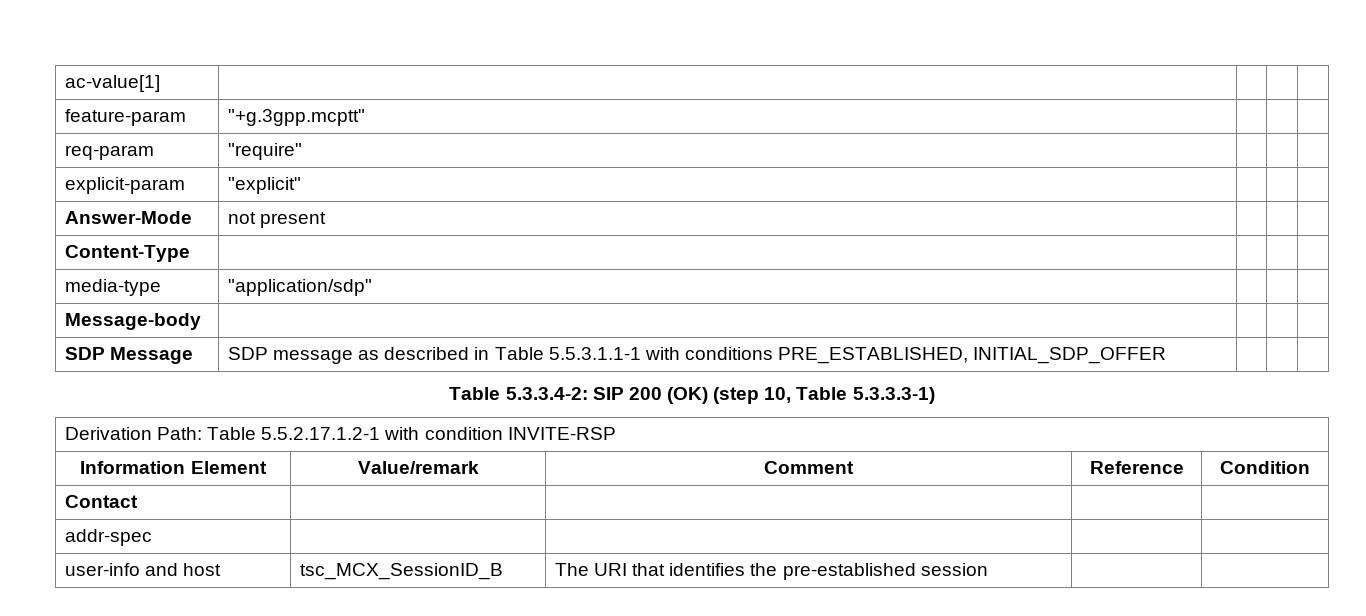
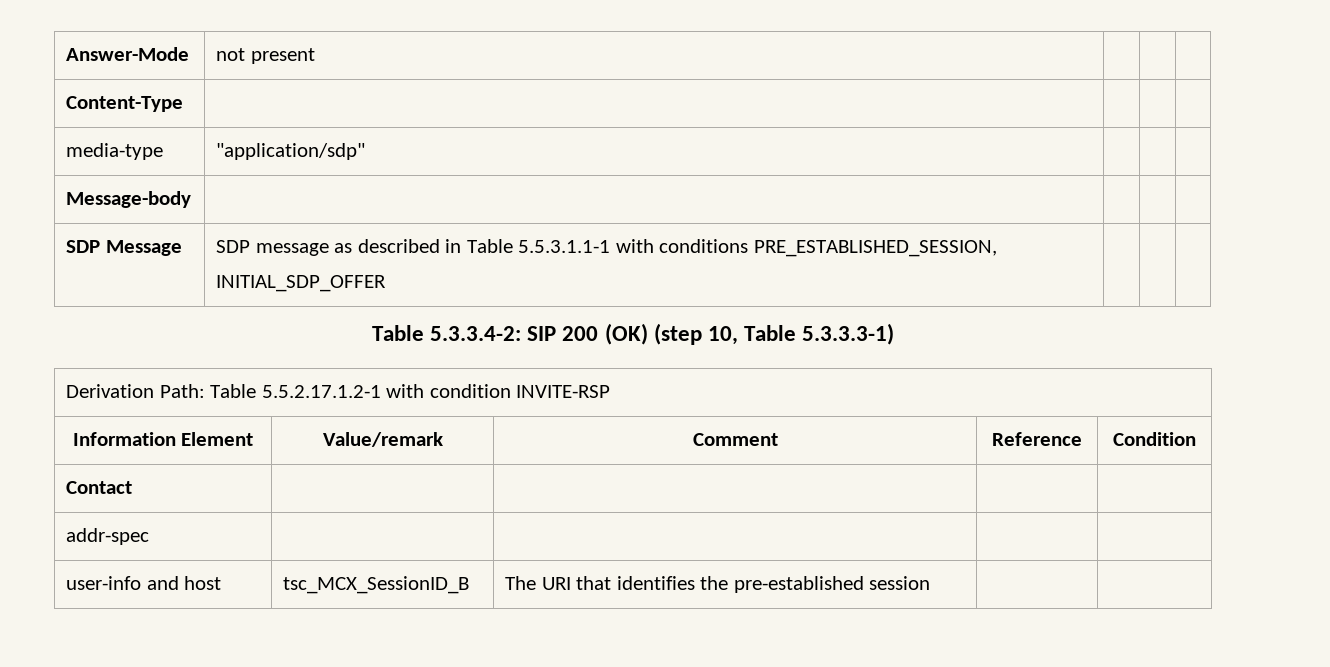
[64,75,160,92] [64,109,186,126] [227,109,365,126] [64,145,154,160] [227,143,302,160] [64,177,185,194] [227,177,301,194] ac-value[1] | | | | // feature-param | "+g.3gpp.mcptt" | | | // req-param | "require" | | | // explicit-param | "explicit" | | | // -> (66, 54) none
[778,347,969,364] PRE_ESTABLISHED, -> [753,240,997,257] PRE_ESTABLISHED_SESSION,

